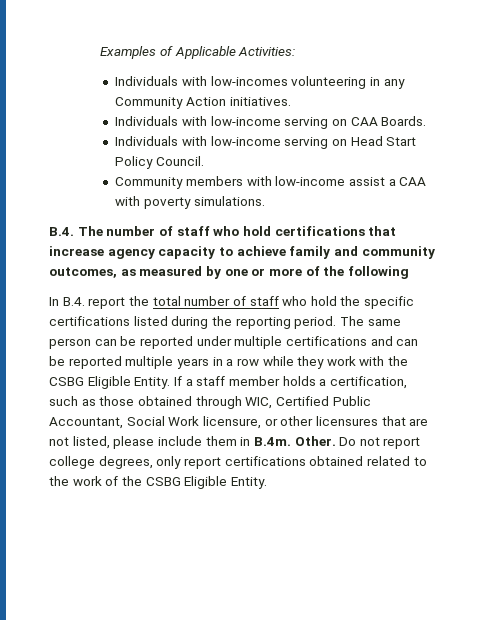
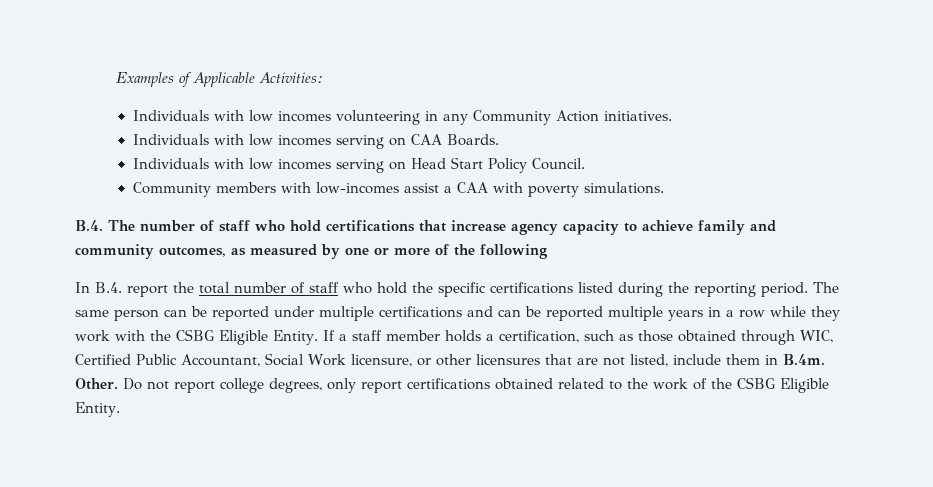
[210,76,288,86] low-incomes -> [248,110,331,122] low incomes
[210,116,281,126] low-income -> [248,134,331,146] low incomes
[210,136,281,146] low-income -> [248,158,331,170] low incomes
[275,176,346,186] low-income -> [315,182,399,194] low-incomes
[113,436,155,449] please -> (668, 360) none

